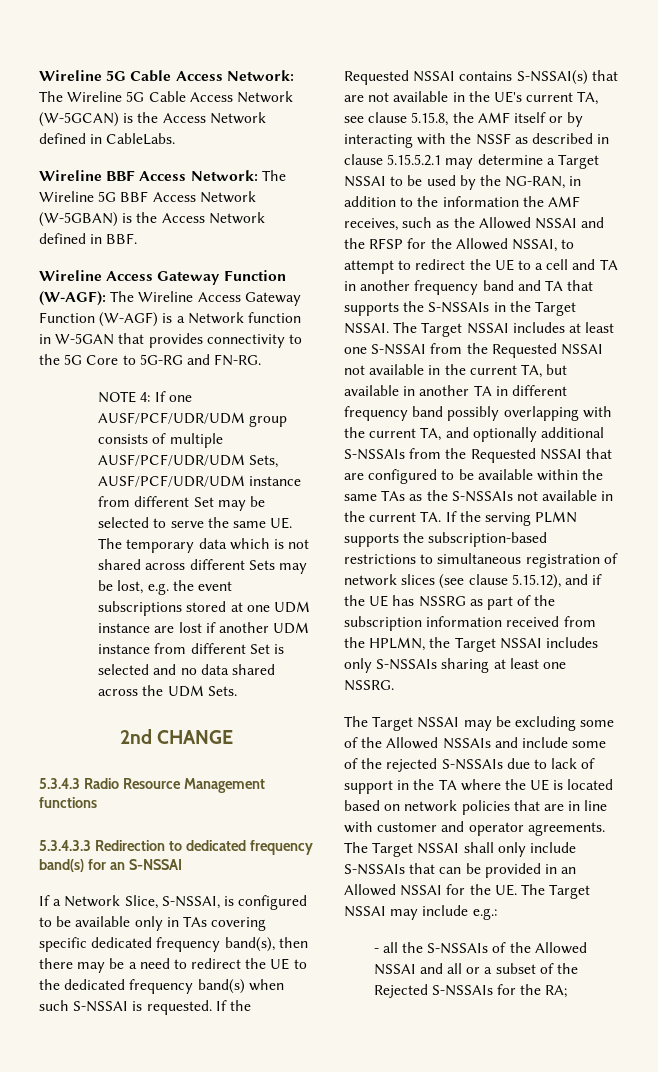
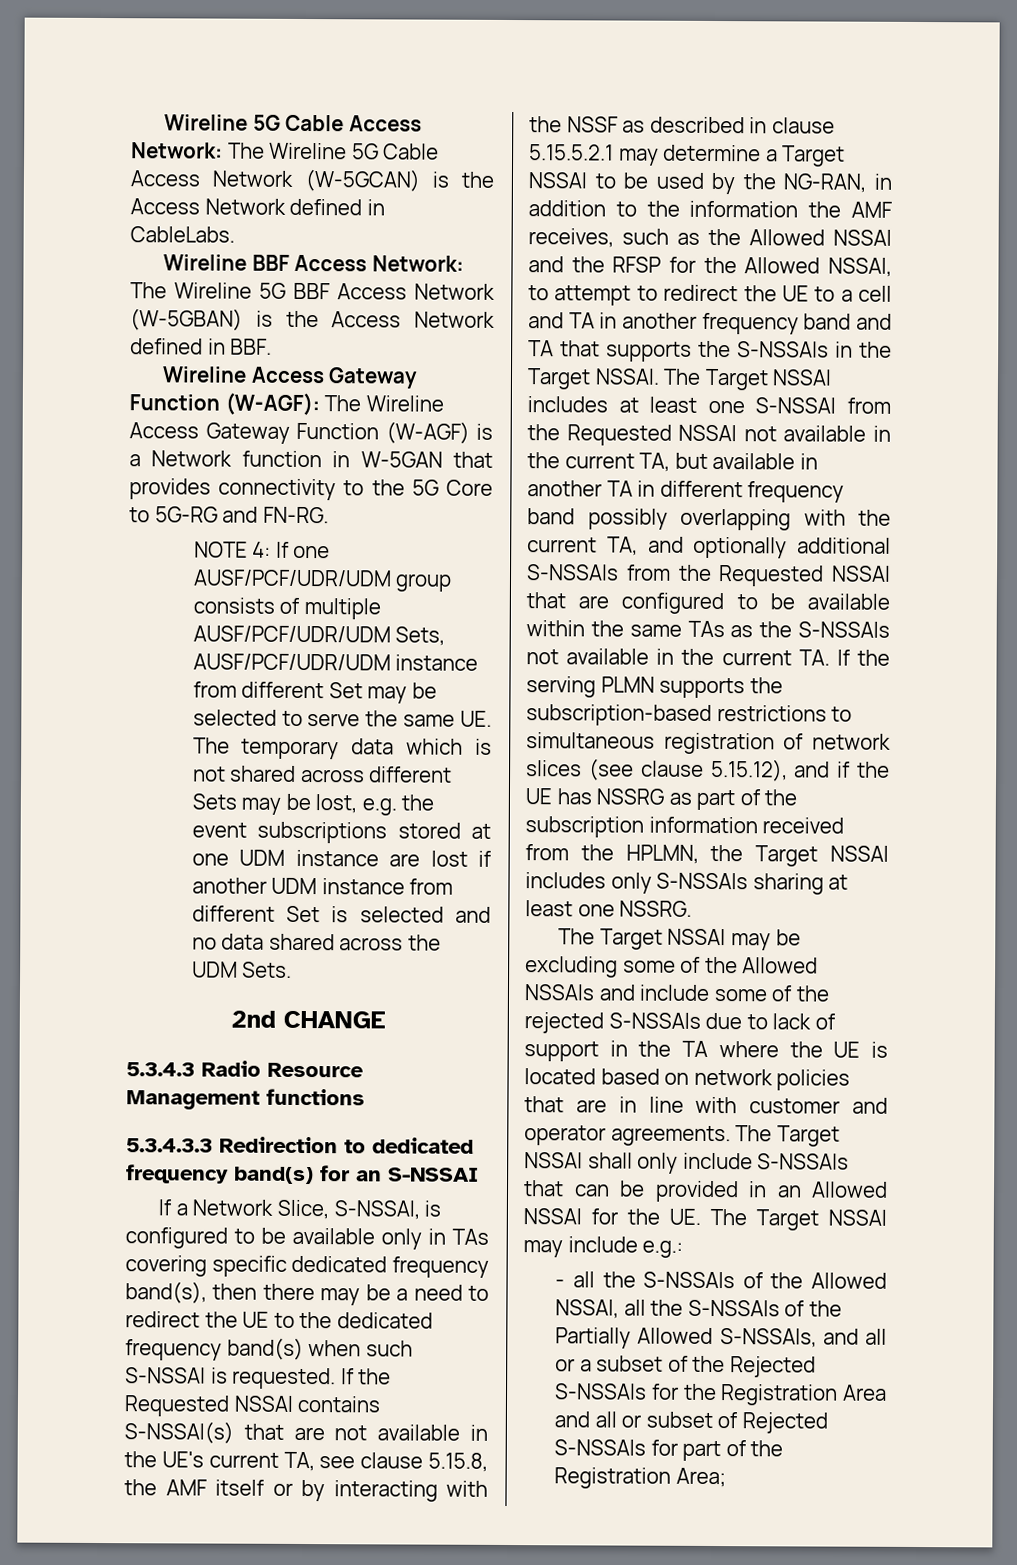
[373,964,416,975] NSSAI -> [555,1299,842,1319] [555,1327,817,1349] NSSAI, all the S-NSSAIs of the Partially Allowed S-NSSAIs,
[545,985,568,998] RA; -> [720,1384,887,1406] [554,1411,828,1434] [554,1439,784,1462] [554,1467,726,1489] Registration Area and all or subset of Rejected S-NSSAIs for part of the Registration Area;

